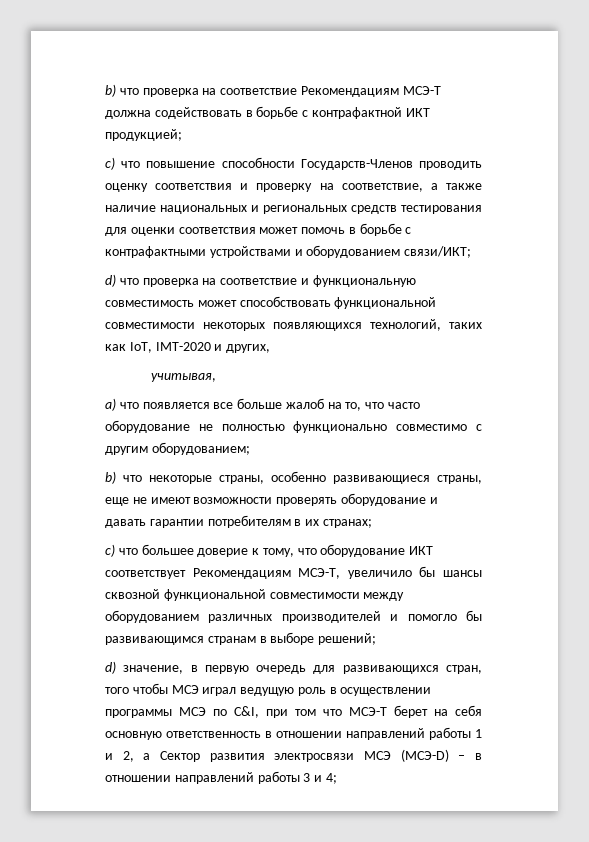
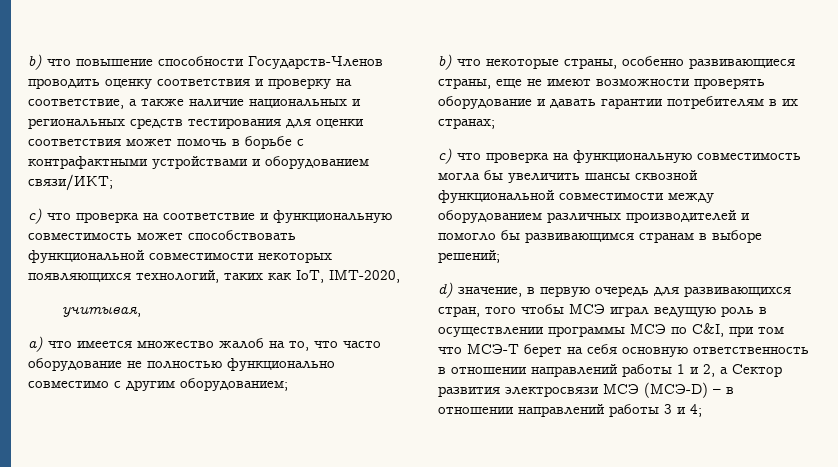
[105,84,441,97] [105,106,430,119] [105,129,182,141] [105,157,141,170] b) что проверка на соответствие Рекомендациям МСЭ-Т должна содействовать в борьбе с контрафактной ИКТ продукцией; // c) что -> [28,54,71,70] b) что
[105,274,116,287] d) -> [28,208,42,224] c)
[155,342,271,353] IMT-2020 и других, -> [329,269,400,283] IMT-2020,
[142,398,283,409] появляется все больше -> [77,341,214,348] имеется множество
[141,544,434,557] [105,566,436,579] большее доверие к тому, что оборудование ИКТ соответствует Рекомендациям МСЭ-Т, увеличило бы -> [486,150,801,163] [438,170,580,183] проверка на функциональную совместимость могла бы увеличить

